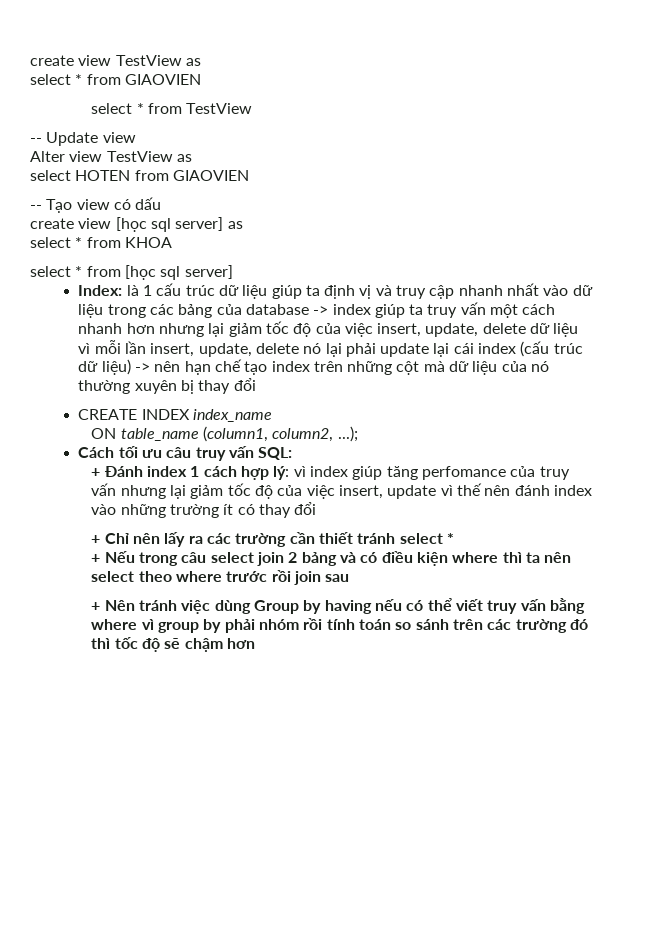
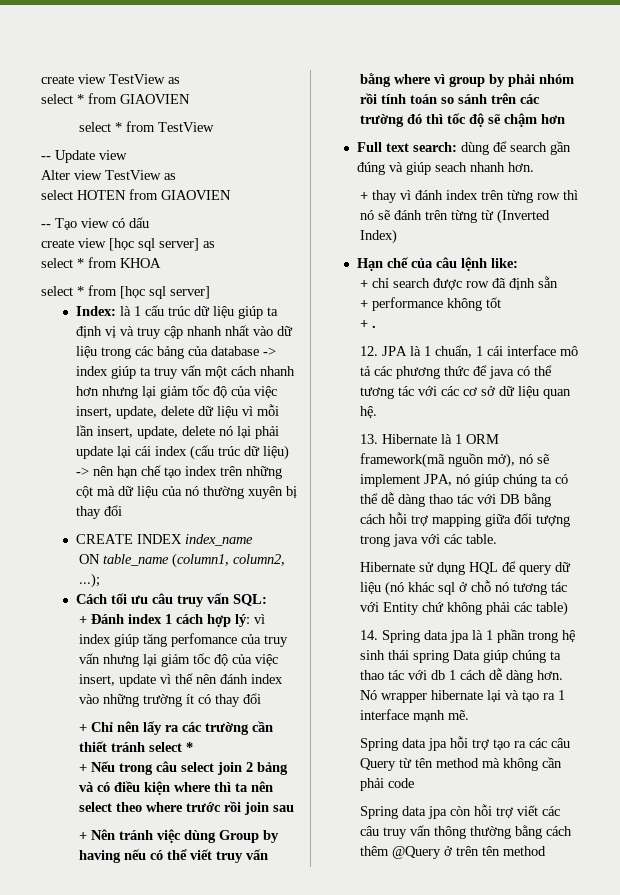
(255, 643) none -> [356,141,571,155] [356,162,534,175] [359,190,578,203] [359,209,550,224] [359,229,397,244] [356,257,518,271] [359,276,558,290] [359,297,501,311] [359,320,376,328] [359,345,578,358] [359,365,552,379] [359,386,571,399] [359,406,377,418] [359,434,499,444] [359,453,549,468] [359,474,568,487] [359,492,551,507] [359,512,570,527] [359,534,497,547] [359,561,571,575] [359,580,567,596] [359,601,568,616] [359,629,575,643] [359,650,561,663] [359,668,563,683] [359,690,565,703] [359,709,469,722] [359,736,570,751] [359,757,562,771] [359,778,414,791] [359,804,560,819] [359,825,572,839] [359,846,546,859] // Full text search: dùng để search gần đúng và giúp seach nhanh hơn. // + thay vì đánh index trên từng row thì nó sẽ đánh trên từng từ (Inverted Index) // Hạn chế của câu lệnh like: // + chỉ search được row đã định sẵn // + performance không tốt // + . // 12. JPA là 1 chuẩn, 1 cái interface mô tả các phương thức để java có thể tương tác với các cơ sở dữ liệu quan hệ. // 13. Hibernate là 1 ORM framework(mã nguồn mở), nó sẽ implement JPA, nó giúp chúng ta có thể dễ dàng thao tác với DB bằng cách hỗi trợ mapping giữa đối tượng trong java với các table. // Hibernate sử dụng HQL để query dữ liệu (nó khác sql ở chỗ nó tương tác với Entity chứ không phải các table) // 14. Spring data jpa là 1 phần trong hệ sinh thái spring Data giúp chúng ta thao tác với db 1 cách dễ dàng hơn. Nó wrapper hibernate lại và tạo ra 1 interface mạnh mẽ. // Spring data jpa hỗi trợ tạo ra các câu Query từ tên method mà không cần phải code // Spring data jpa còn hỗi trợ viết các câu truy vấn thông thường bằng cách thêm @Query ở trên tên method

